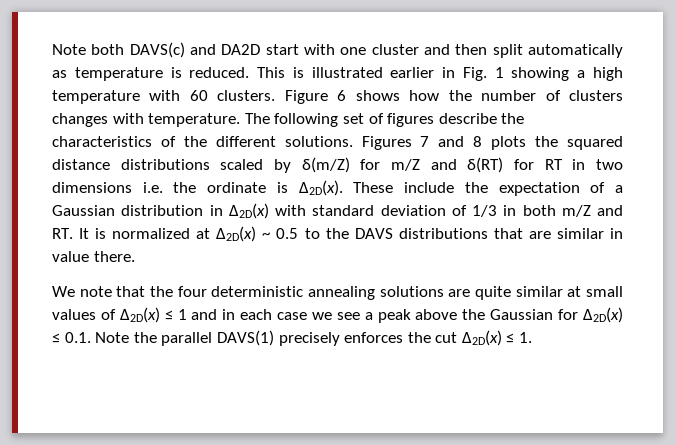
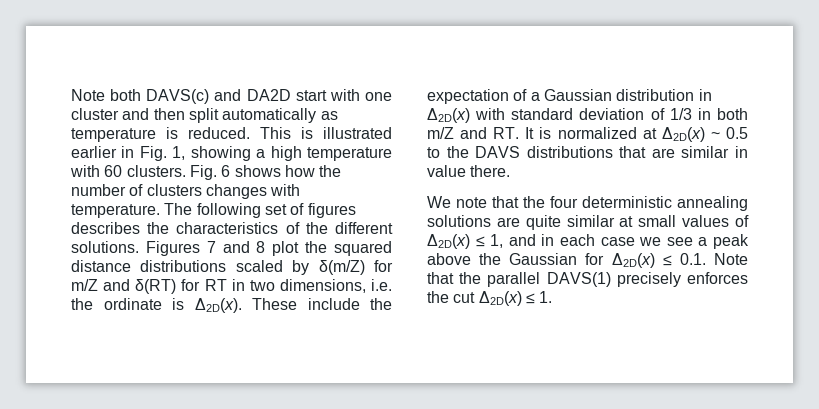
[494,67,504,78] 1 -> [172,146,186,160] 1,
[284,90,328,104] Figure -> [189,165,217,180] Fig.
[438,113,497,124] describe -> [71,222,140,234] describes
[491,136,527,150] plots -> [272,241,300,256] plot
[52,182,132,193] dimensions -> [279,279,366,293] dimensions,
[177,309,187,320] 1 -> [490,234,504,248] 1,
(130, 337) none -> [427,272,454,284] that

